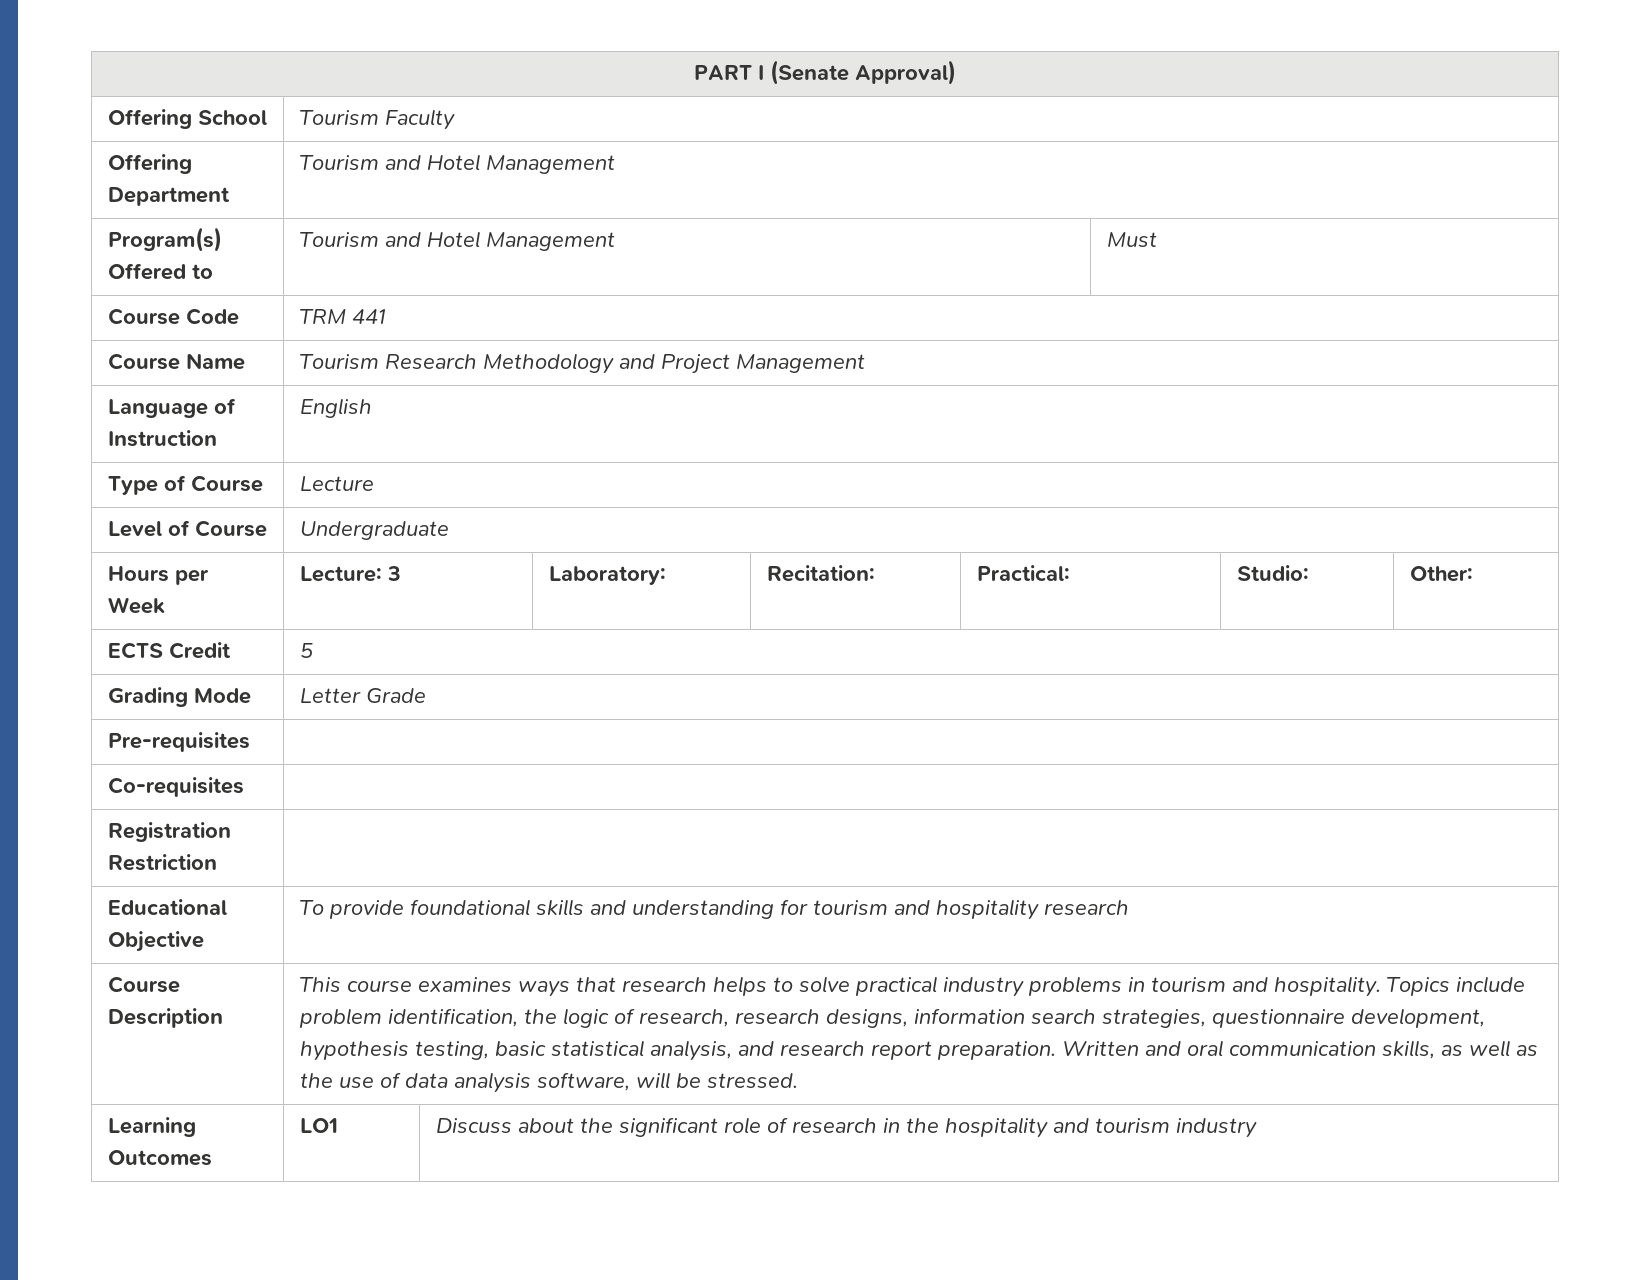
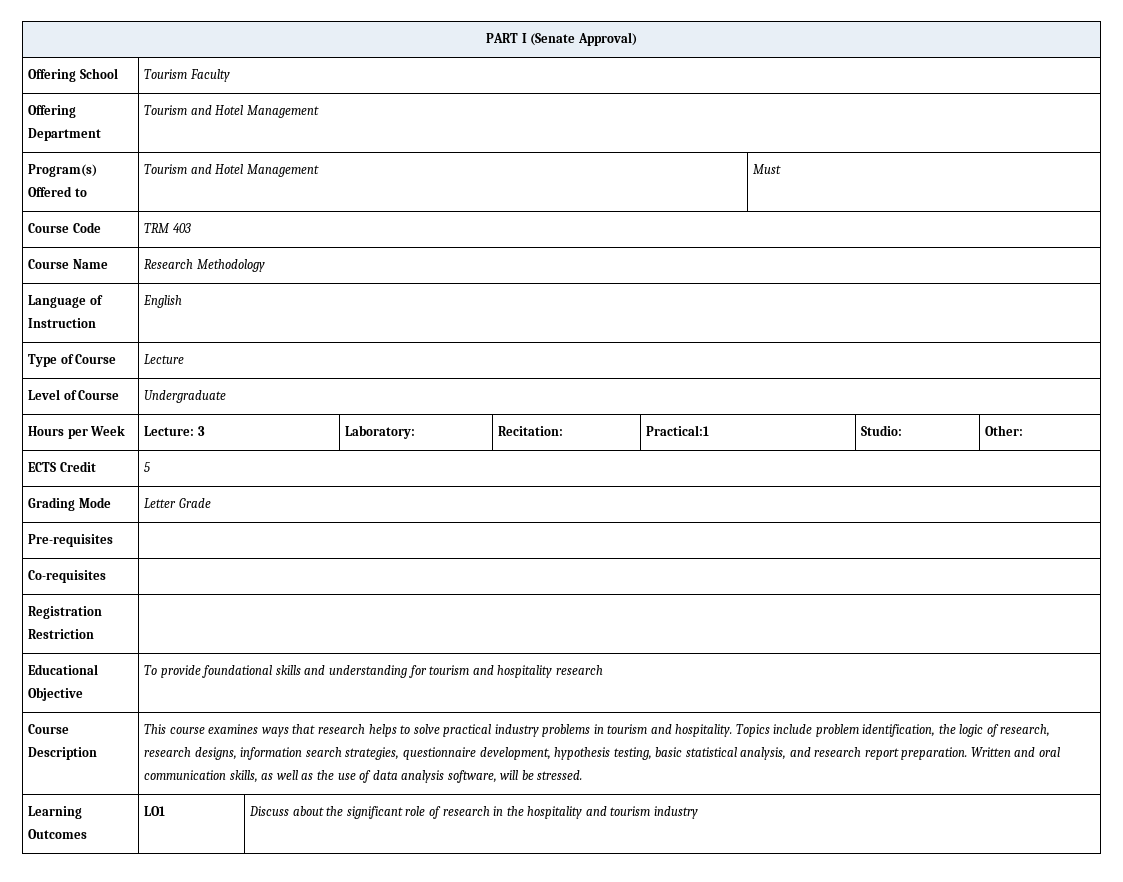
[351,309,386,324] 441 -> [172,223,191,233] 403
[299,354,379,369] Tourism -> (108, 264) none
[618,354,865,374] and Project Management -> (265, 265) none
[976,565,1070,581] Practical: -> [646,425,710,436] Practical:1

